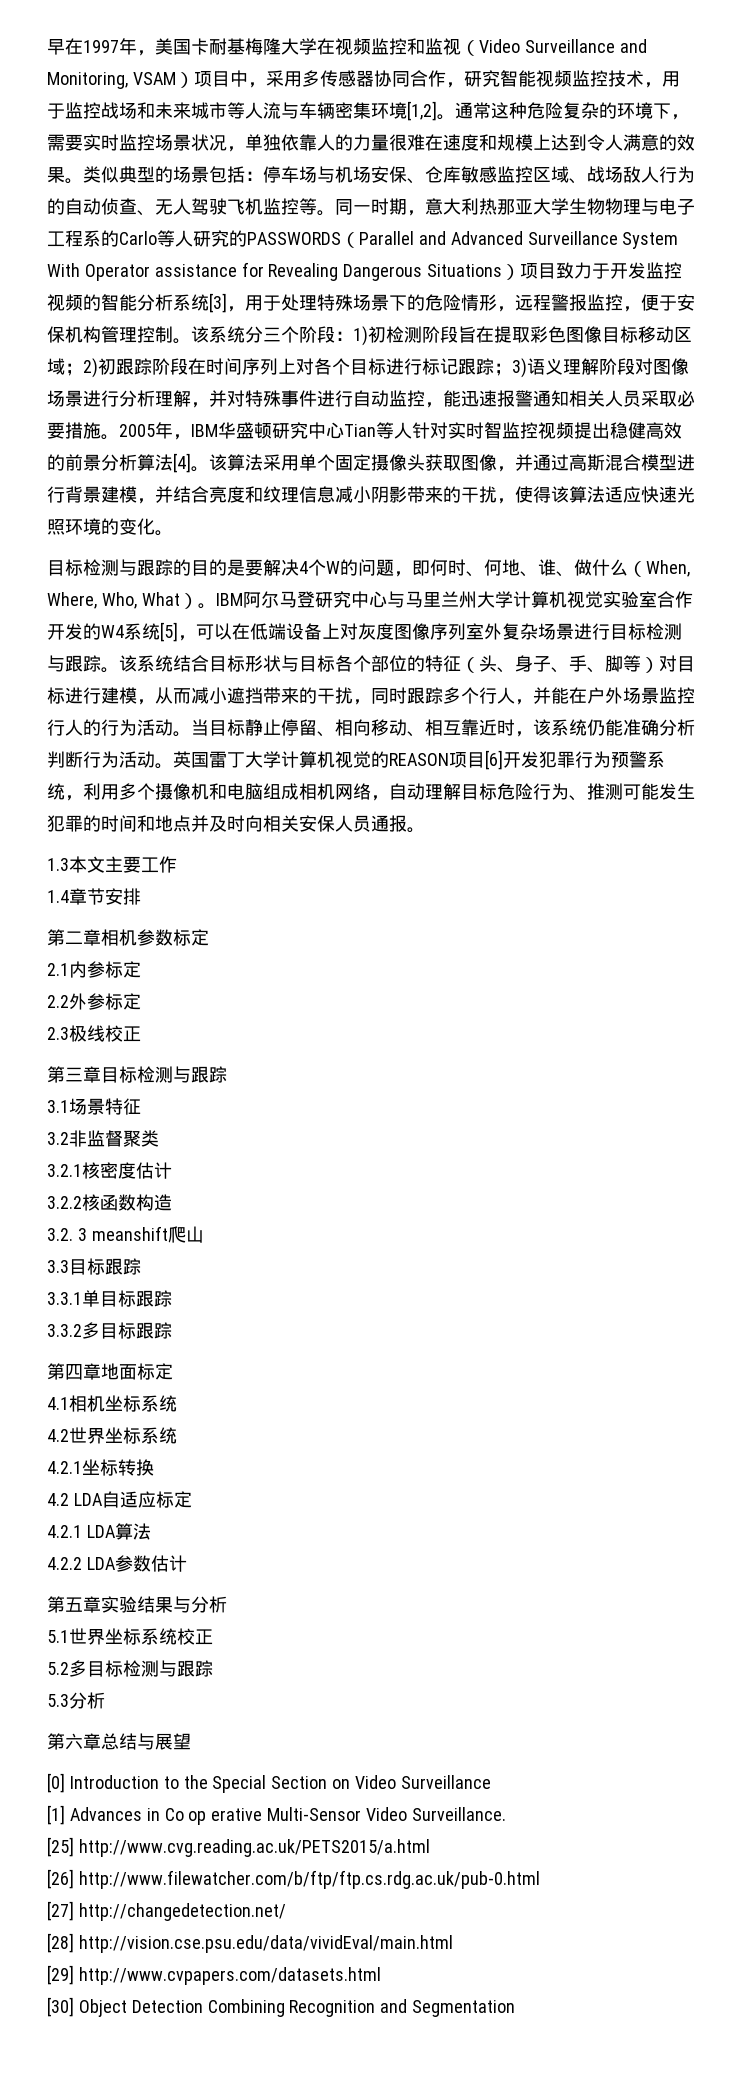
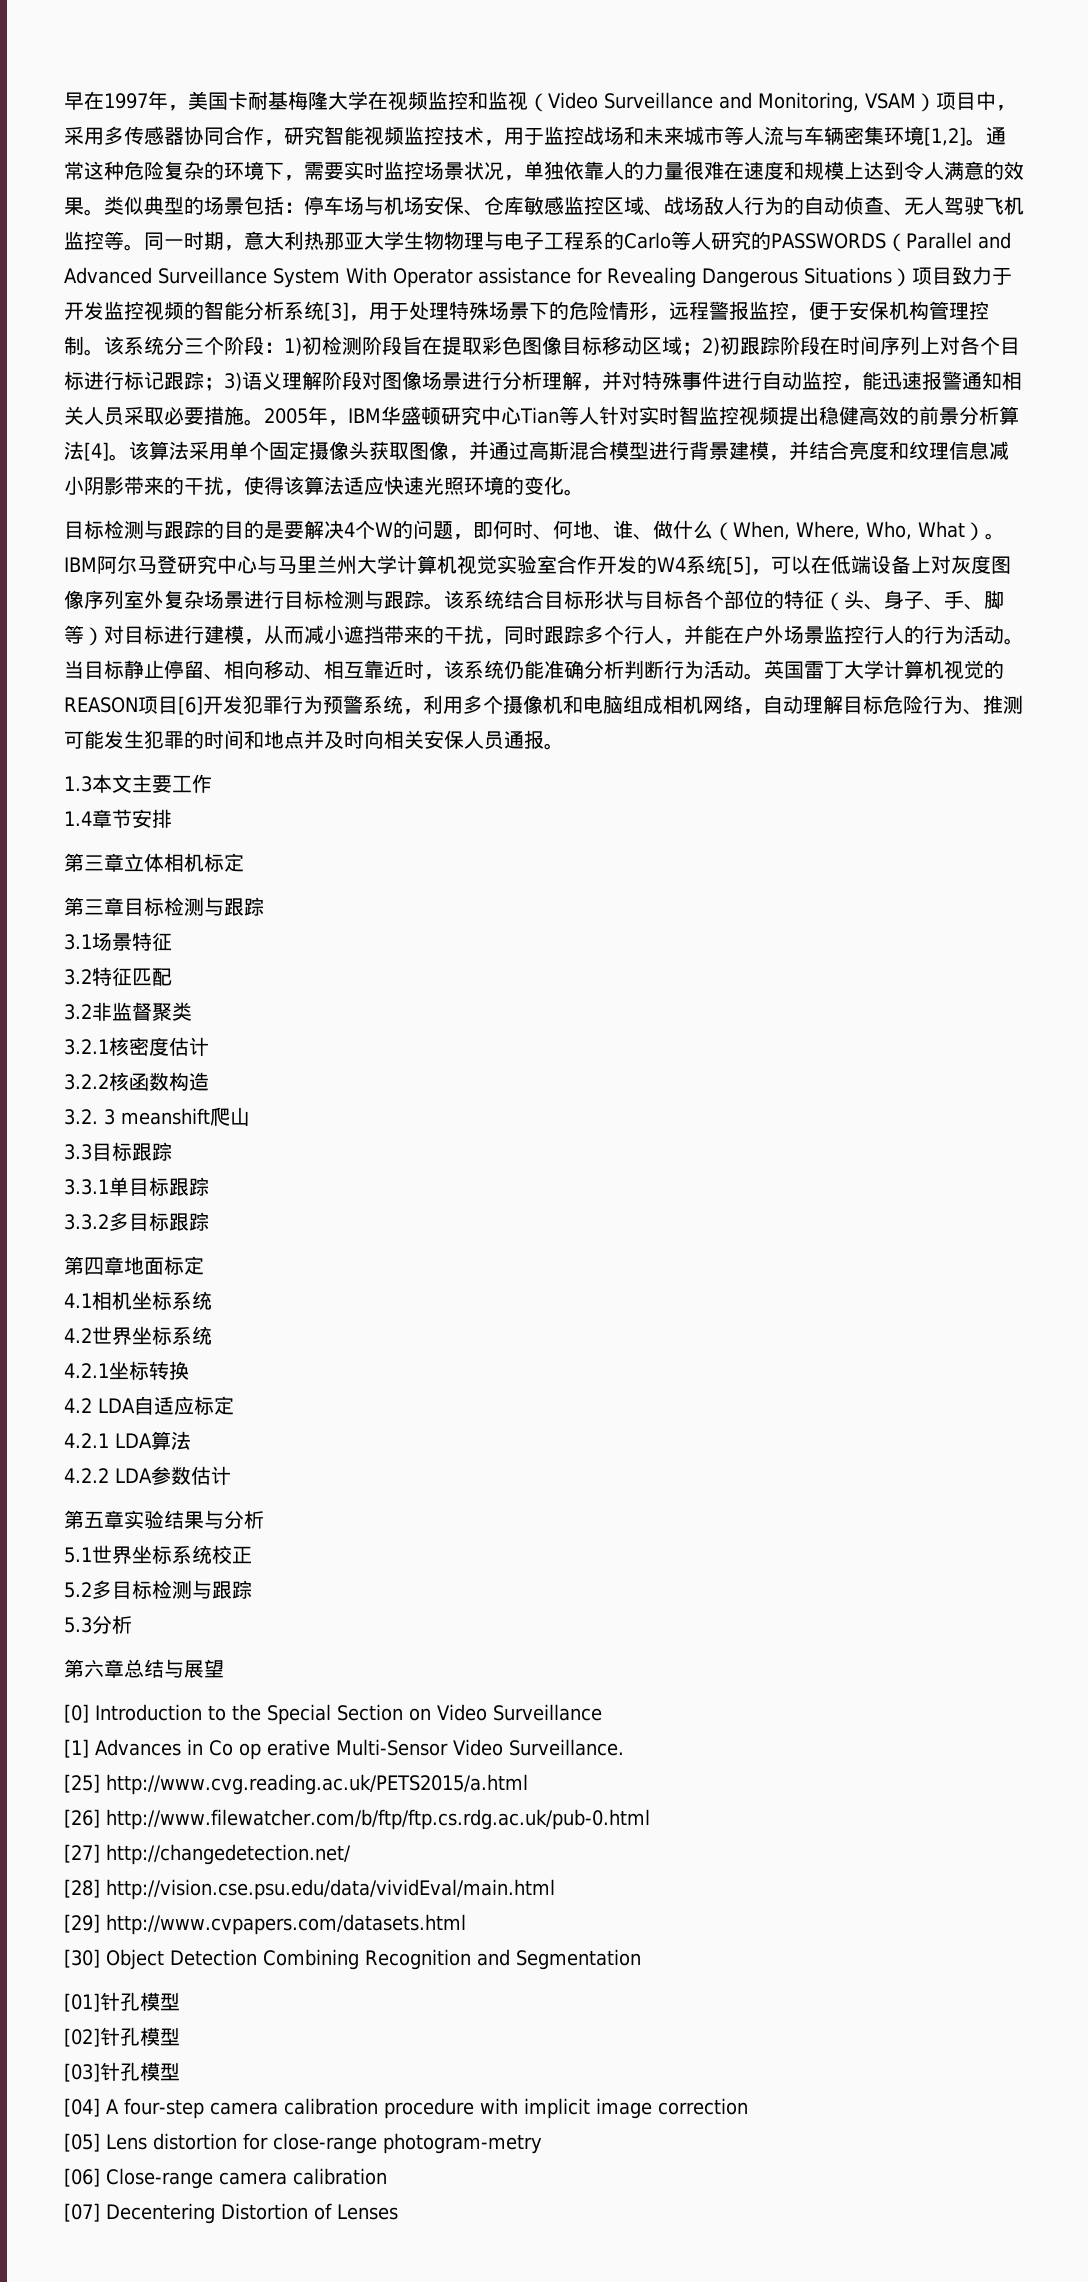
[65,929,209,946] [47,961,141,978] [47,993,141,1010] [47,1025,141,1042] 二章相机参数标定 // 2.1内参标定 // 2.2外参标定 // 2.3极线校正 -> [84,853,244,872] 三章立体相机标定
(141, 1106) none -> [64,967,172,986] // 3.2特征匹配
(516, 2008) none -> [64,1992,180,2012] [64,2027,180,2047] [64,2062,180,2082] [64,2098,748,2119] [64,2133,542,2154] [64,2168,387,2189] [64,2203,398,2224] // [01]针孔模型 // [02]针孔模型 // [03]针孔模型 // [04] A four-step camera calibration procedure with implicit image correction // [05] Lens distortion for close-range photogram-metry // [06] Close-range camera calibration // [07] Decentering Distortion of Lenses

